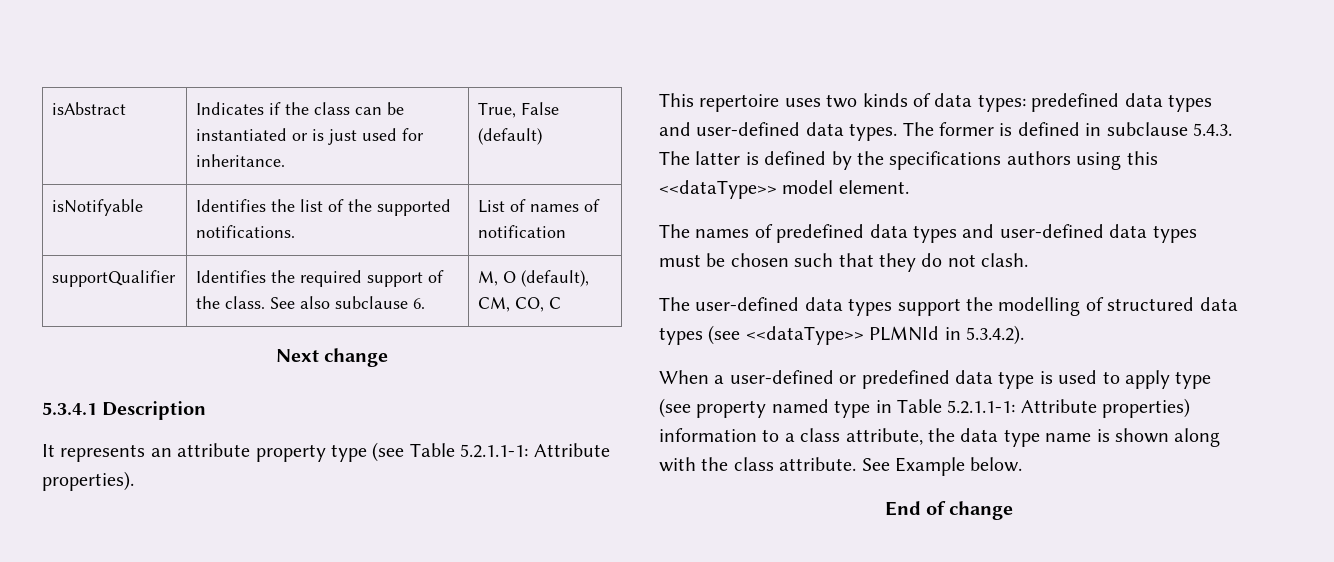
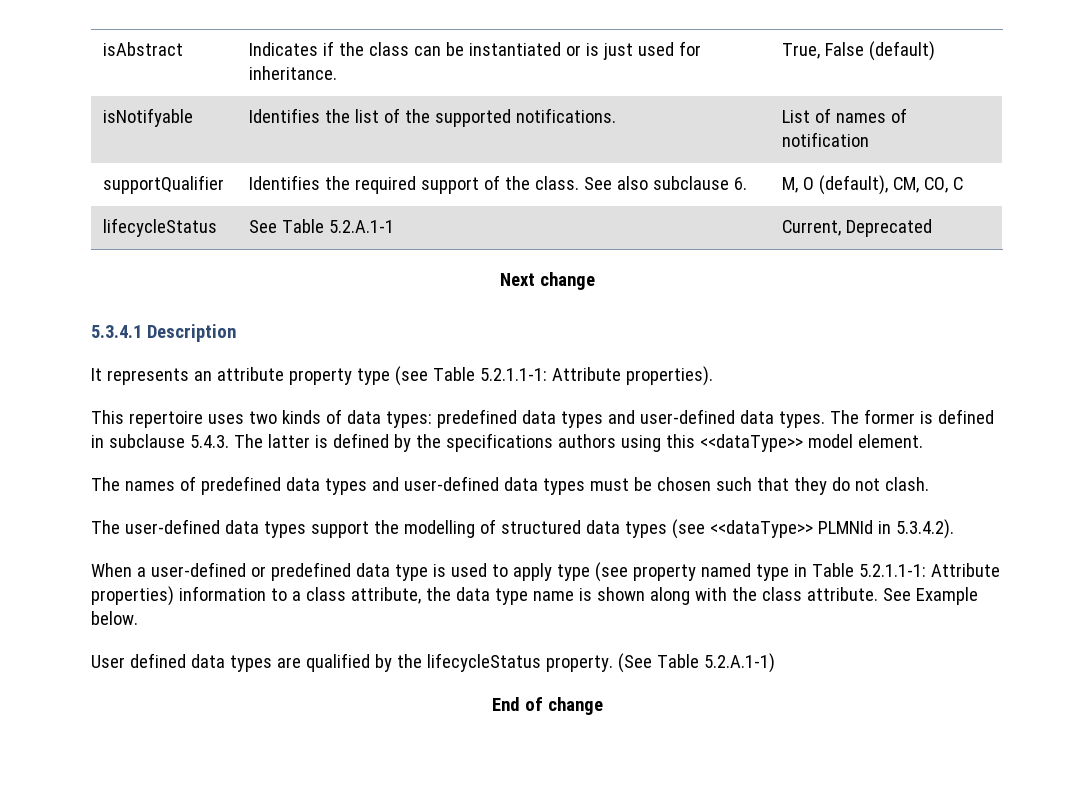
(562, 303) none -> [103,218,218,237] [249,219,395,233] [782,219,933,237] // lifecycleStatus | See Table 5.2.A.1-1 | Current, Deprecated
(1023, 464) none -> [91,653,775,673] // User defined data types are qualified by the lifecycleStatus property. (See Table 5.2.A.1-1)

